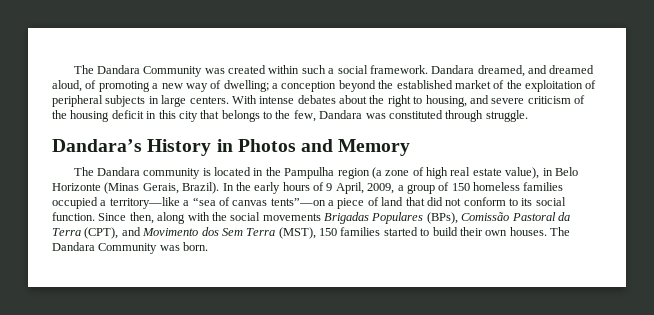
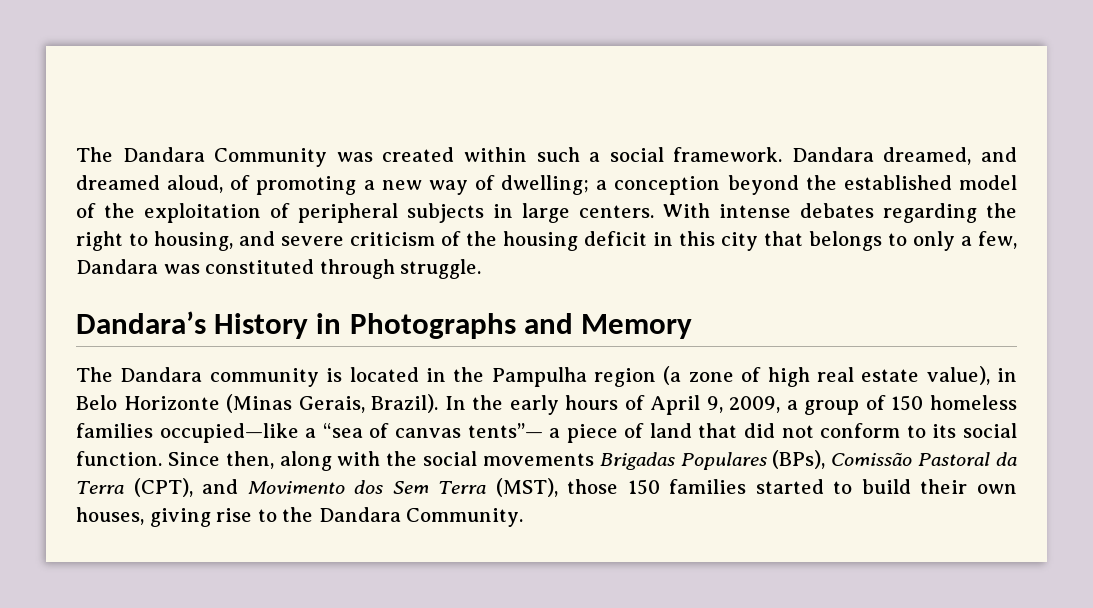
[454,80,491,89] market -> [959,175,1017,190] model
[339,95,367,104] about -> [883,203,977,223] regarding
[275,110,291,119] the -> [913,231,972,251] only a
[237,139,296,152] Photos -> [349,313,516,339] Photographs
[326,182,364,194] 9 April, -> [650,395,723,415] April 9,
[52,197,180,209] occupied a territory—like -> [159,423,299,443] occupied—like
[270,198,326,206] tents”—on -> [467,423,543,438] tents”—
(316, 233) none -> [567,479,619,494] those
[509,227,570,236] [52,242,209,254] houses. The Dandara Community was born. -> [76,507,524,527] houses, giving rise to the Dandara Community.

